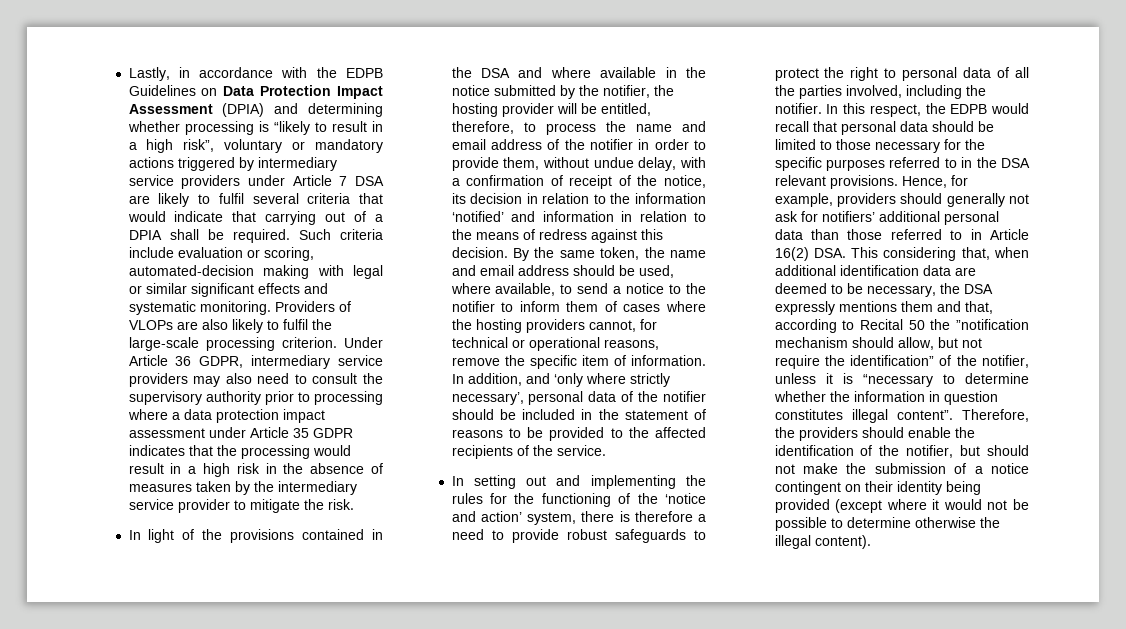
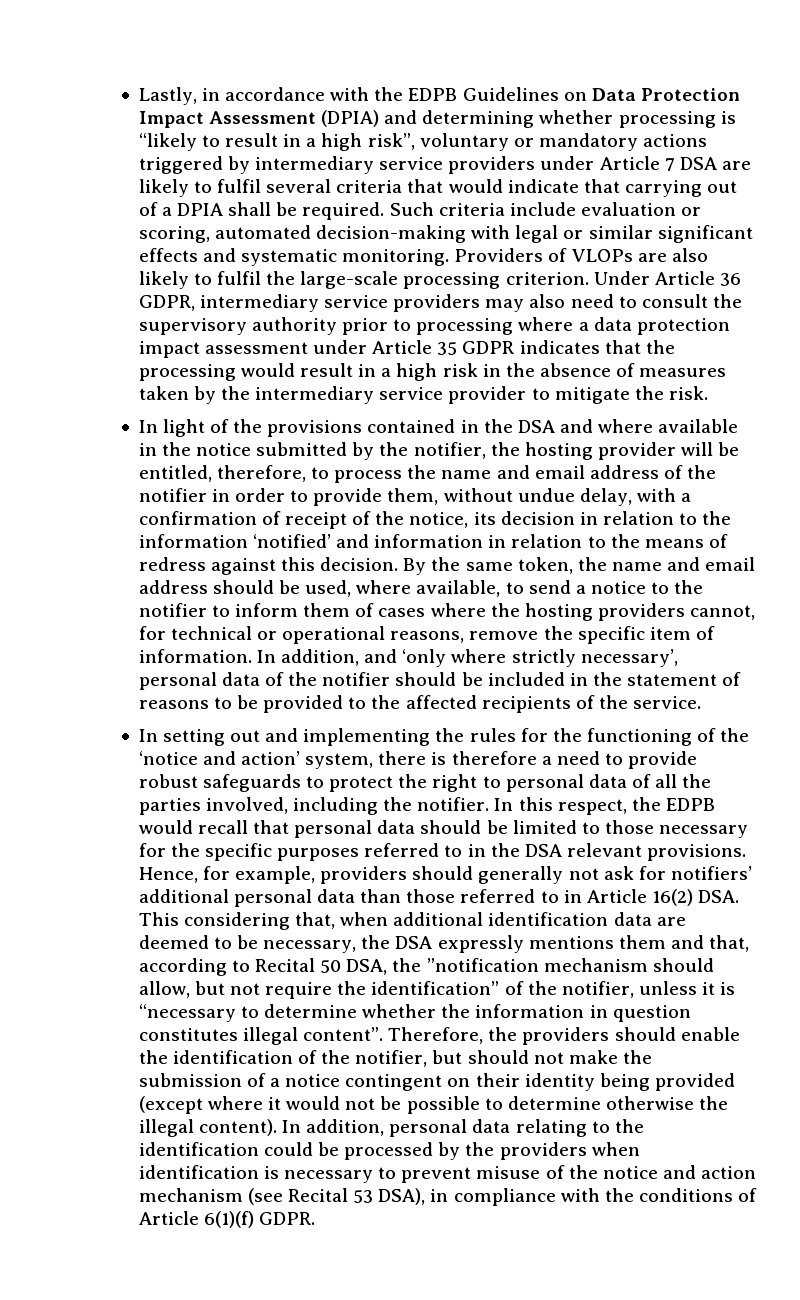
[128,265,309,279] automated-decision making -> [214,225,467,243] automated decision-making
(925, 325) none -> [346,959,388,975] DSA,
(871, 542) none -> [282,1119,644,1137] [138,1142,640,1160] [138,1165,757,1183] [138,1188,758,1206] [138,1211,316,1228] In addition, personal data relating to the identification could be processed by the providers when identification is necessary to prevent misuse of the notice and action mechanism (see Recital 53 DSA), in compliance with the conditions of Article 6(1)(f) GDPR.

